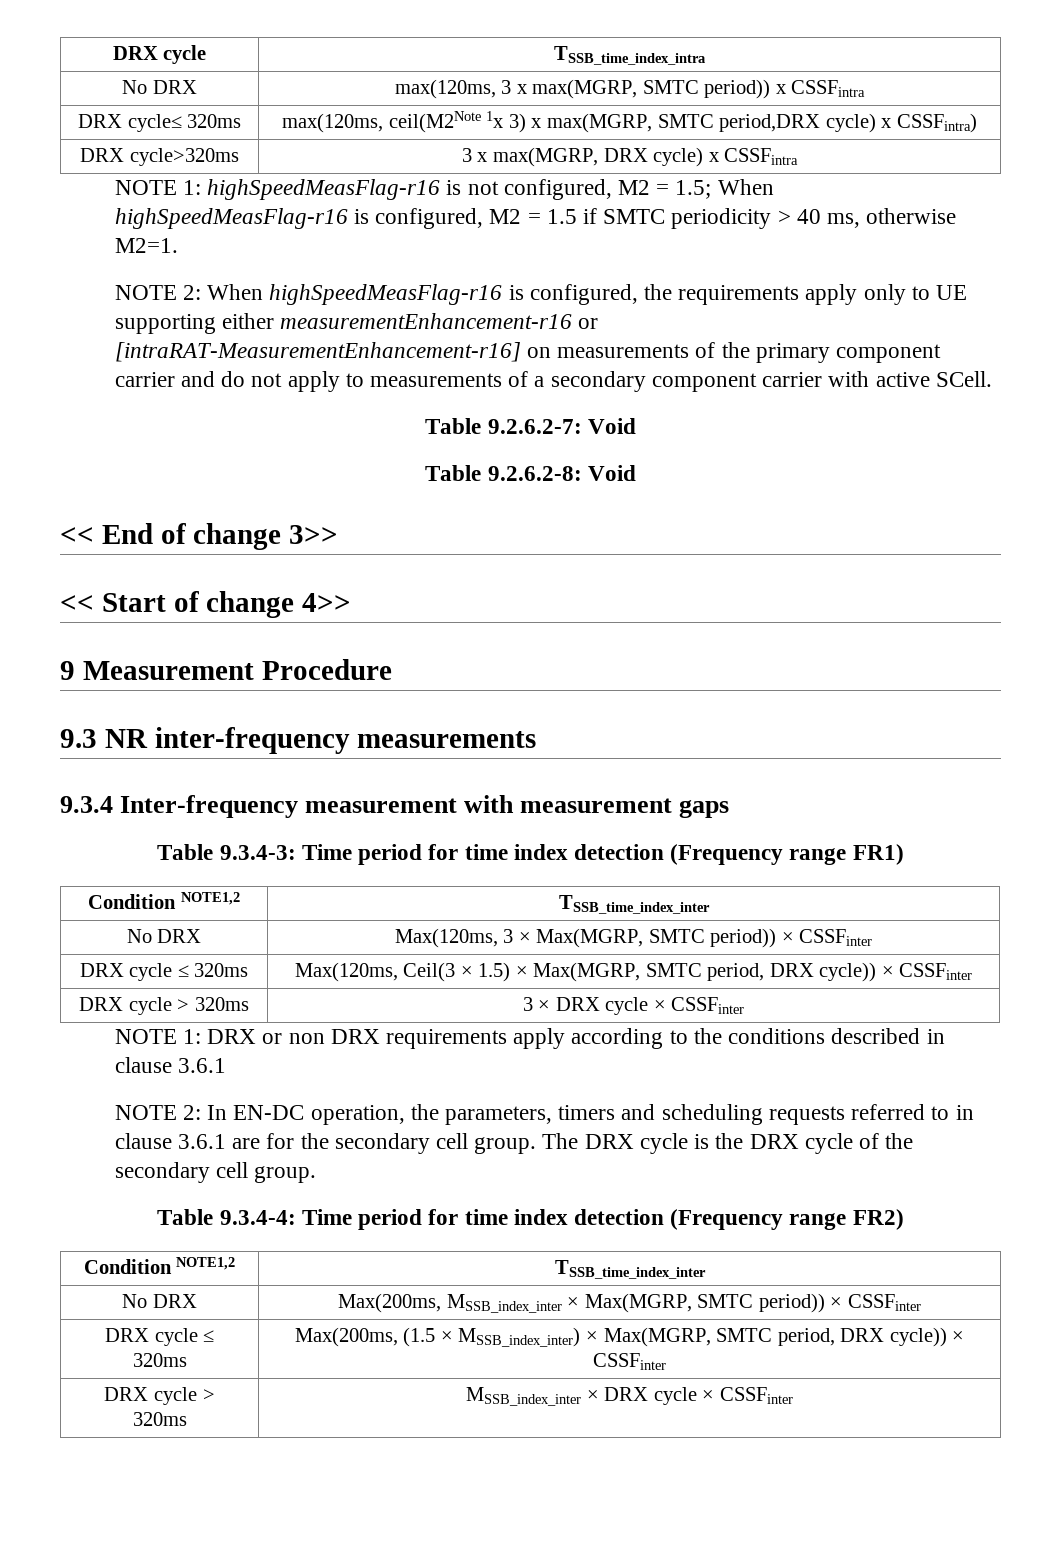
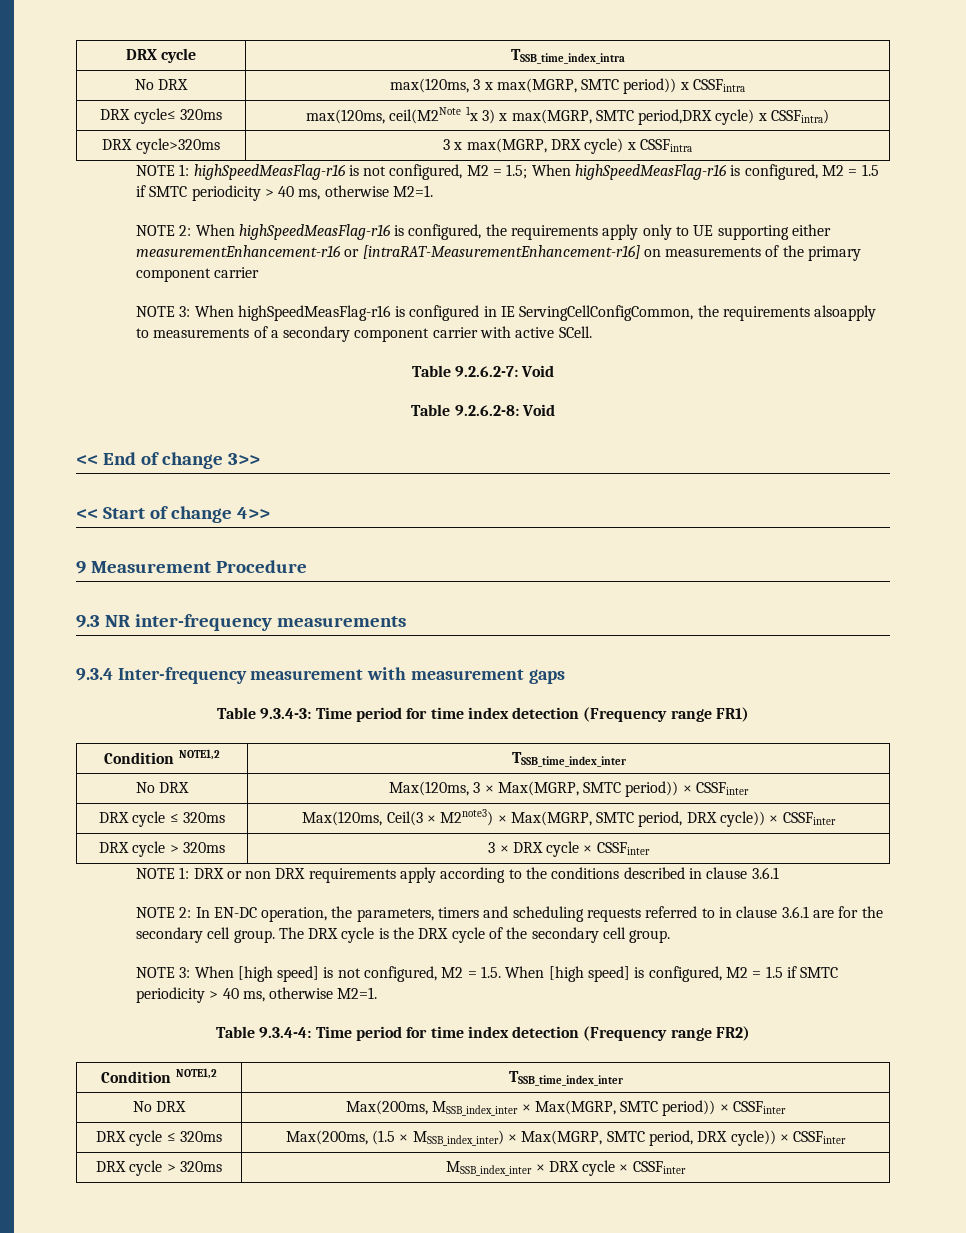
[180,371,340,392] and do not apply -> [135,305,877,321] // NOTE 3: When highSpeedMeasFlag-r16 is configured in IE ServingCellConfigCommon, the requirements alsoapply
[478,962,511,982] 1.5) -> [440,809,494,826] M2note3)
(317, 1174) none -> [135,966,839,982] [135,987,378,1003] // NOTE 3: When [high speed] is not configured, M2 = 1.5. When [high speed] is configured, M2 = 1.5 if SMTC periodicity > 40 ms, otherwise M2=1.

